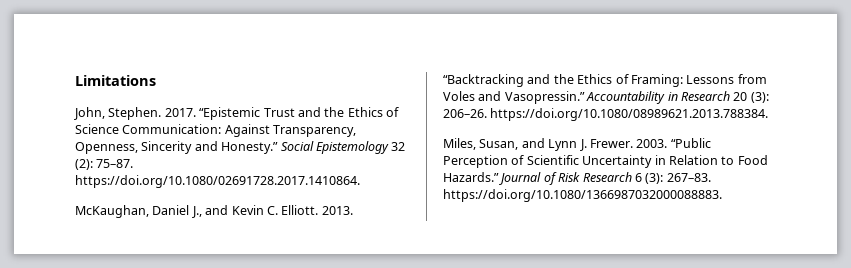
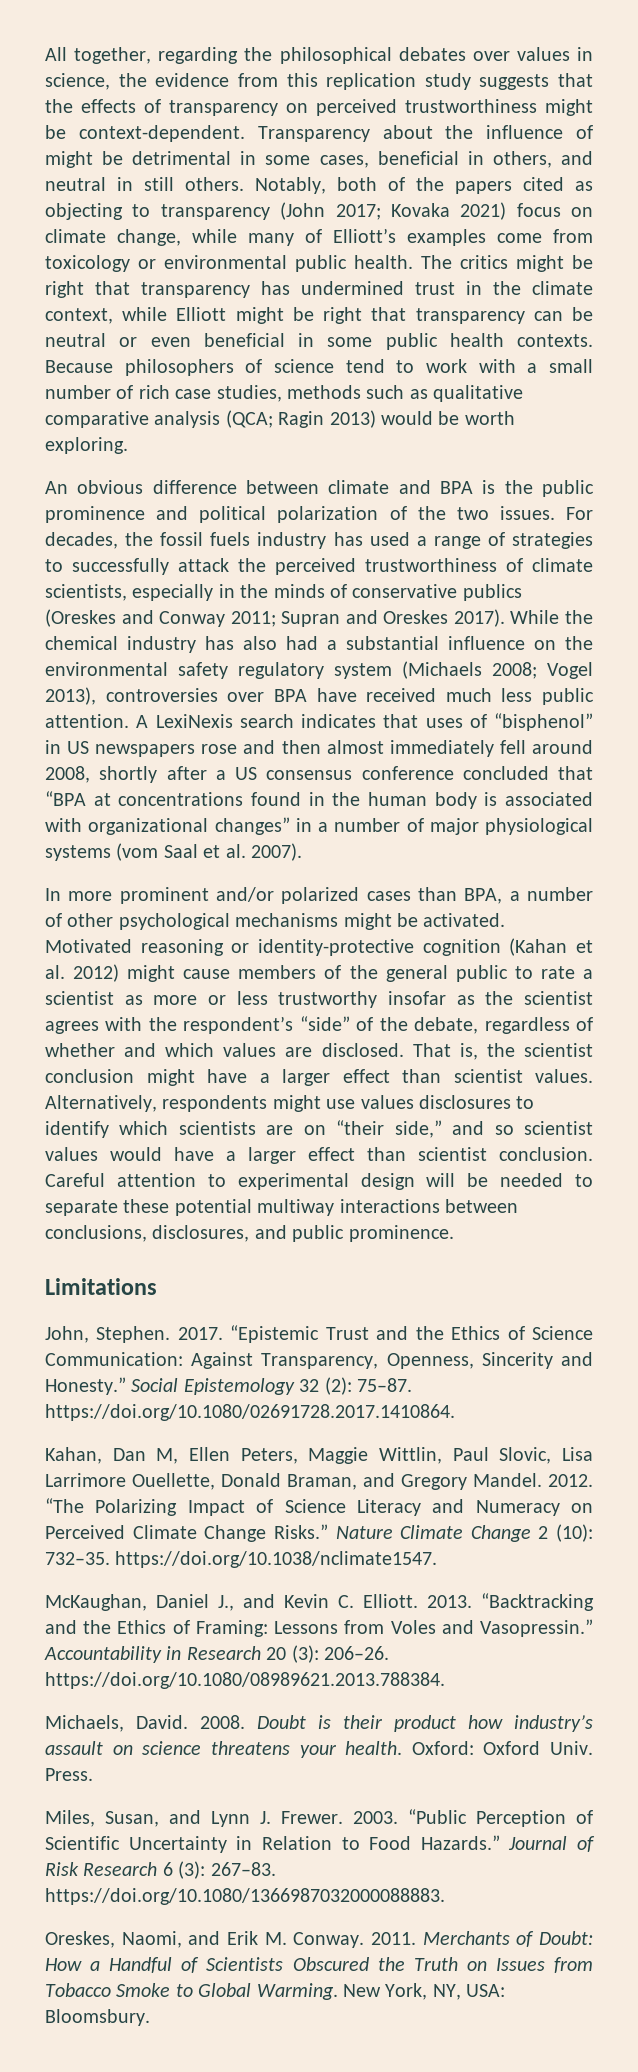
(75, 80) none -> [45,47,593,64] [45,73,593,90] [45,99,593,116] [45,125,593,142] [45,151,593,168] [45,177,593,194] [45,202,593,220] [45,228,593,246] [45,255,593,272] [45,281,593,298] [45,307,593,324] [45,333,593,350] [45,359,594,376] [45,385,524,402] [45,410,515,428] [45,437,128,454] [45,480,594,497] [45,506,593,523] [45,532,594,549] [45,558,593,575] [45,584,522,601] [45,609,593,627] [45,636,593,653] [45,661,593,679] [45,687,594,705] [45,713,593,731] [45,740,593,757] [45,766,593,783] [45,791,593,809] [45,817,593,835] [45,843,302,861] [45,887,593,904] [45,913,506,930] [45,938,594,956] [45,964,594,982] [45,991,593,1008] [45,1016,593,1034] [45,1043,593,1060] [45,1069,593,1086] [45,1095,535,1112] [45,1120,593,1138] [45,1147,593,1164] [45,1173,593,1190] [45,1199,518,1216] [45,1225,454,1242] All together, regarding the philosophical debates over values in science, the evidence from this replication study suggests that the effects of transparency on perceived trustworthiness might be context-dependent. Transparency about the influence of might be detrimental in some cases, beneficial in others, and neutral in still others. Notably, both of the papers cited as objecting to transparency (John 2017; Kovaka 2021) focus on climate change, while many of Elliott’s examples come from toxicology or environmental public health. The critics might be right that transparency has undermined trust in the climate context, while Elliott might be right that transparency can be neutral or even beneficial in some public health contexts. Because philosophers of science tend to work with a small number of rich case studies, methods such as qualitative comparative analysis (QCA; Ragin 2013) would be worth exploring. // An obvious difference between climate and BPA is the public prominence and political polarization of the two issues. For decades, the fossil fuels industry has used a range of strategies to successfully attack the perceived trustworthiness of climate scientists, especially in the minds of conservative publics (Oreskes and Conway 2011; Supran and Oreskes 2017). While the chemical industry has also had a substantial influence on the environmental safety regulatory system (Michaels 2008; Vogel 2013), controversies over BPA have received much less public attention. A LexiNexis search indicates that uses of “bisphenol” in US newspapers rose and then almost immediately fell around 2008, shortly after a US consensus conference concluded that “BPA at concentrations found in the human body is associated with organizational changes” in a number of major physiological systems (vom Saal et al. 2007). // In more prominent and/or polarized cases than BPA, a number of other psychological mechanisms might be activated. Motivated reasoning or identity-protective cognition (Kahan et al. 2012) might cause members of the general public to rate a scientist as more or less trustworthy insofar as the scientist agrees with the respondent’s “side” of the debate, regardless of whether and which values are disclosed. That is, the scientist conclusion might have a larger effect than scientist values. Alternatively, respondents might use values disclosures to identify which scientists are on “their side,” and so scientist values would have a larger effect than scientist conclusion. Careful attention to experimental design will be needed to separate these potential multiway interactions between conclusions, disclosures, and public prominence. //
(360, 181) none -> [45,1447,593,1464] [45,1473,593,1490] [45,1498,593,1516] [45,1524,593,1542] [45,1551,438,1568] // Kahan, Dan M, Ellen Peters, Maggie Wittlin, Paul Slovic, Lisa Larrimore Ouellette, Donald Braman, and Gregory Mandel. 2012. “The Polarizing Impact of Science Literacy and Numeracy on Perceived Climate Change Risks.” Nature Climate Change 2 (10): 732–35. https://doi.org/10.1038/nclimate1547.
(769, 114) none -> [45,1715,593,1732] [45,1741,593,1758] [45,1768,93,1781] // Michaels, David. 2008. Doubt is their product how industry’s assault on science threatens your health. Oxford: Oxford Univ. Press.
(722, 195) none -> [45,1931,593,1948] [45,1957,594,1973] [45,1983,506,2000] [45,2009,150,2026] // Oreskes, Naomi, and Erik M. Conway. 2011. Merchants of Doubt: How a Handful of Scientists Obscured the Truth on Issues from Tobacco Smoke to Global Warming. New York, NY, USA: Bloomsbury.

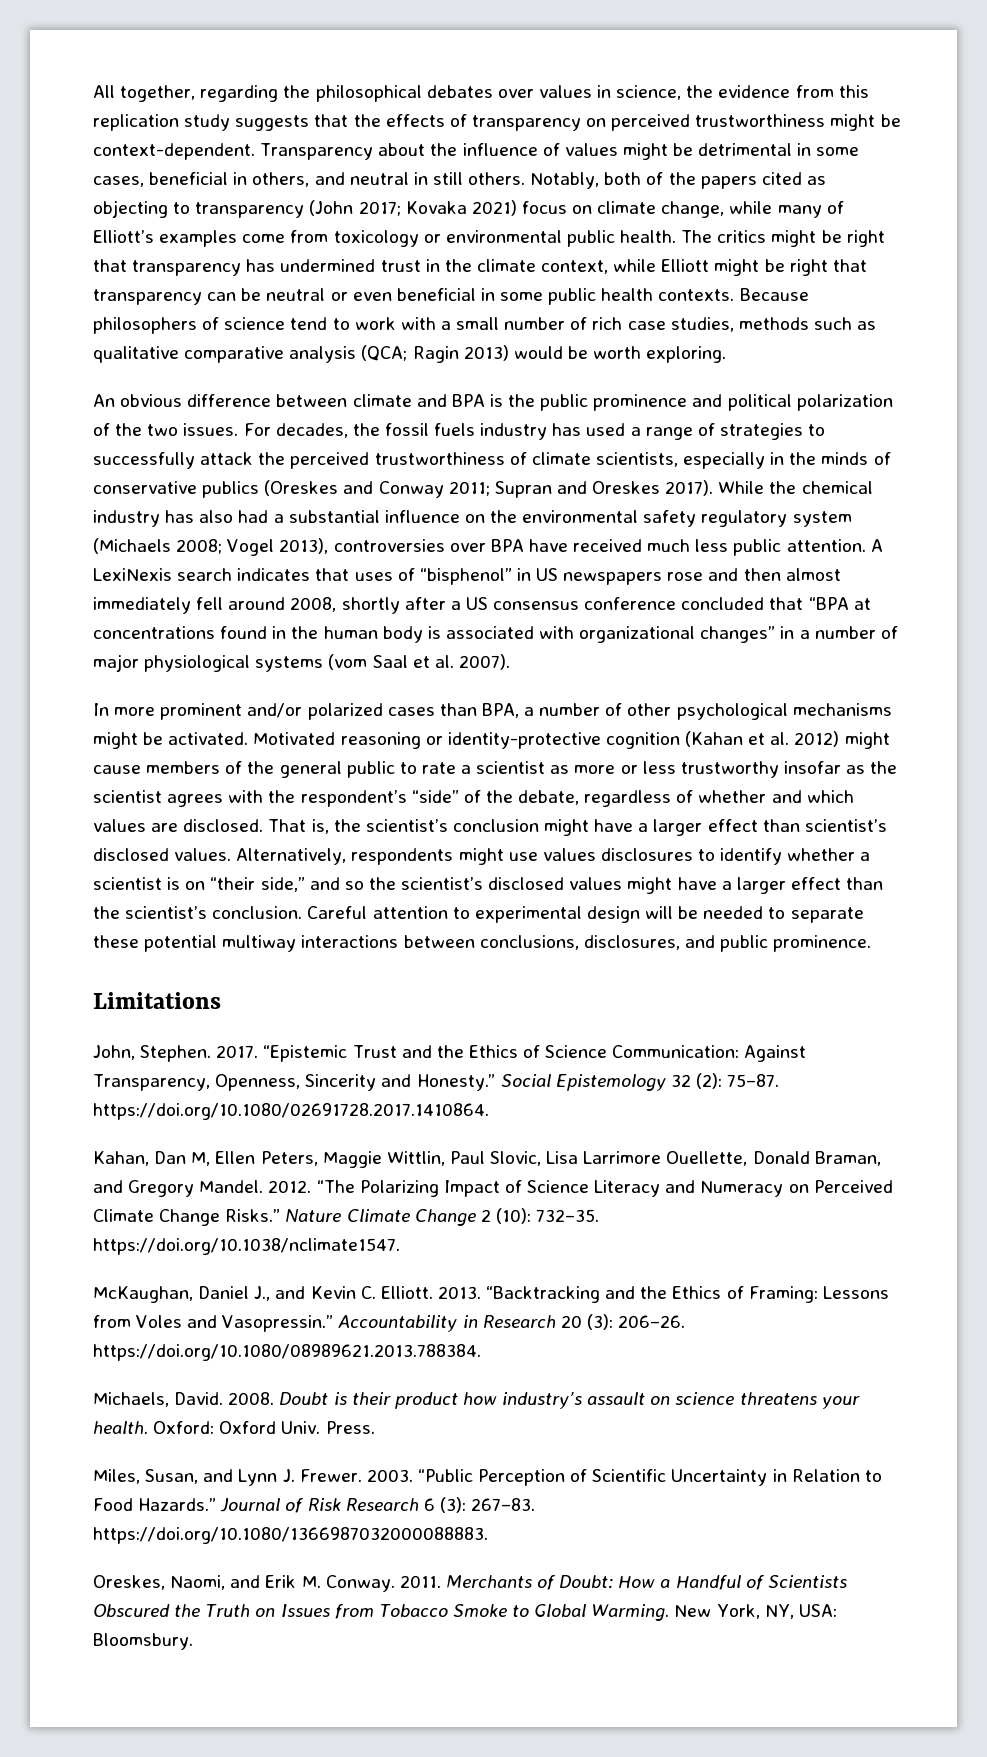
(593, 132) none -> [564,143,618,156] values
[523,1043,593,1057] scientist -> [365,819,448,832] scientist’s
[453,1069,523,1083] scientist -> [804,819,887,832] [93,848,169,861] scientist’s disclosed
[119,1121,294,1135] which scientists are -> [787,848,871,861] [93,877,181,890] whether a scientist is
[524,1121,593,1135] [45,1147,487,1164] scientist values would have a larger effect than scientist -> [368,877,884,894] [93,906,208,919] the scientist’s disclosed values might have a larger effect than the scientist’s

